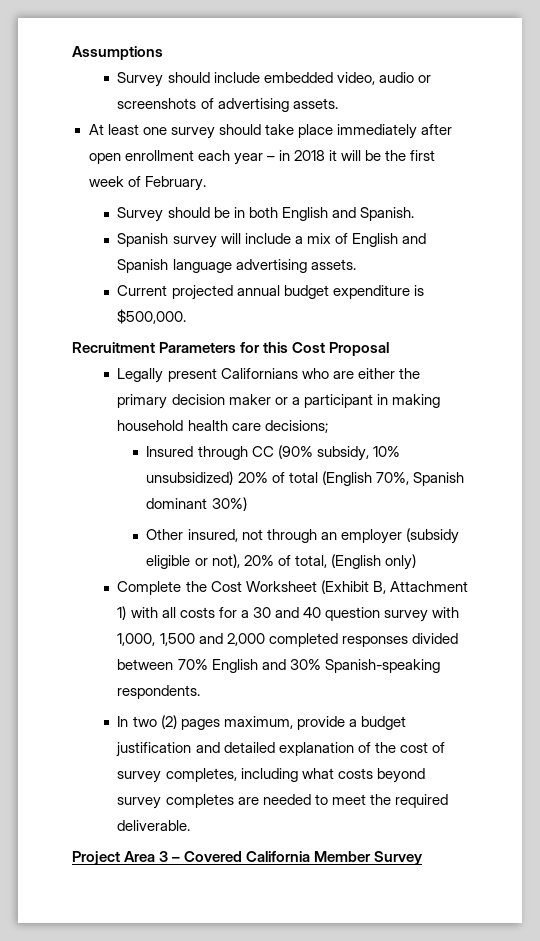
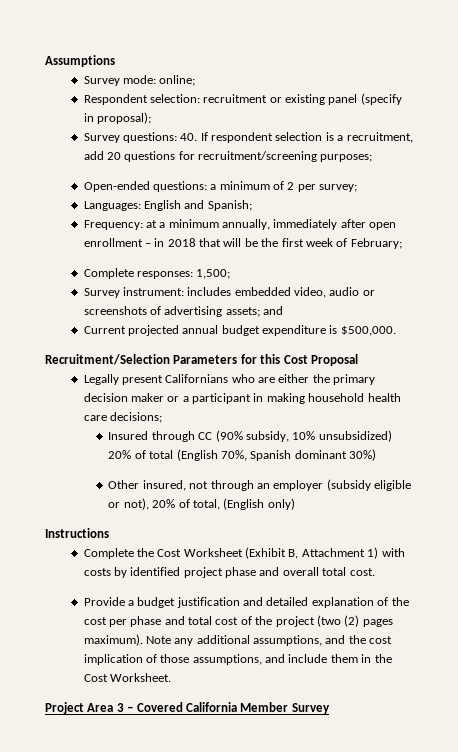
[167,72,260,83] should include -> [122,75,196,86] [83,93,402,105] [83,112,151,124] [83,132,413,143] [83,151,373,162] [83,181,358,192] [83,200,252,211] [83,219,397,230] [83,238,402,249] [83,268,231,279] [83,287,232,298] mode: online; // Respondent selection: recruitment or existing panel (specify in proposal); // Survey questions: 40. If respondent selection is a recruitment, add 20 questions for recruitment/screening purposes; // Open-ended questions: a minimum of 2 per survey; // Languages: English and Spanish; // Frequency: at a minimum annually, immediately after open enrollment – in 2018 that will be the first week of February; // Complete responses: 1,500; // Survey instrument: includes
[292,98,338,109] [88,124,452,139] [88,150,436,165] [88,176,206,191] [117,207,414,222] [117,233,426,248] [117,259,356,273] assets. // At least one survey should take place immediately after open enrollment each year – in 2018 it will be the first week of February. // Survey should be in both English and Spanish. // Spanish survey will include a mix of English and Spanish language advertising assets. -> [225,306,284,317] assets; and
[72,342,155,353] Recruitment -> [45,354,170,365] Recruitment/Selection
(416, 562) none -> [45,528,109,538] // Instructions
[161,607,460,622] [117,633,458,647] [117,659,440,673] [117,685,201,699] [117,715,345,730] all costs for a 30 and 40 question survey with 1,000, 1,500 and 2,000 completed responses divided between 70% English and 30% Spanish-speaking respondents. // In two (2) pages maximum, provide -> [83,567,375,578] [83,597,125,606] costs by identified project phase and overall total cost. // Provide
[431,742,445,753] [117,768,425,783] [117,794,448,809] [117,820,191,831] of survey completes, including what costs beyond survey completes are needed to meet the required deliverable. -> [108,615,393,627] [83,634,393,646] [83,654,392,665] [83,673,171,682] per phase and total cost of the project (two (2) pages maximum). Note any additional assumptions, and the cost implication of those assumptions, and include them in the Cost Worksheet.

